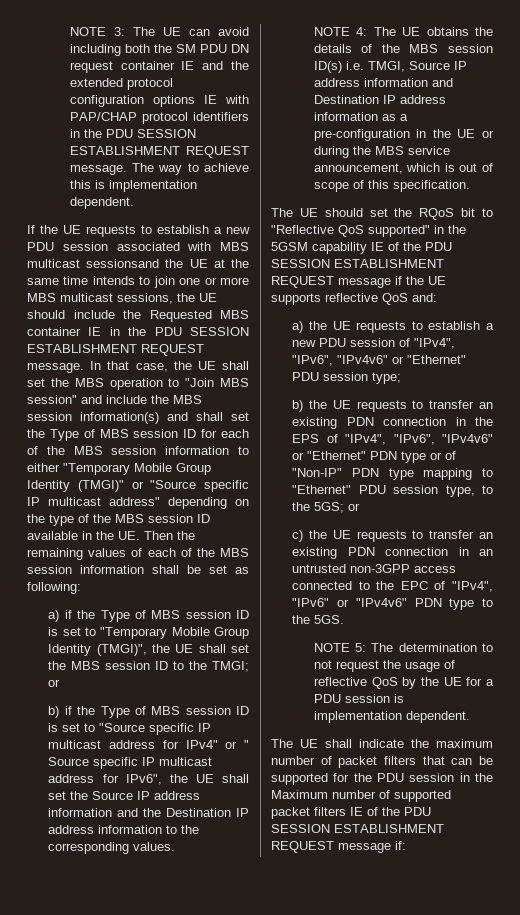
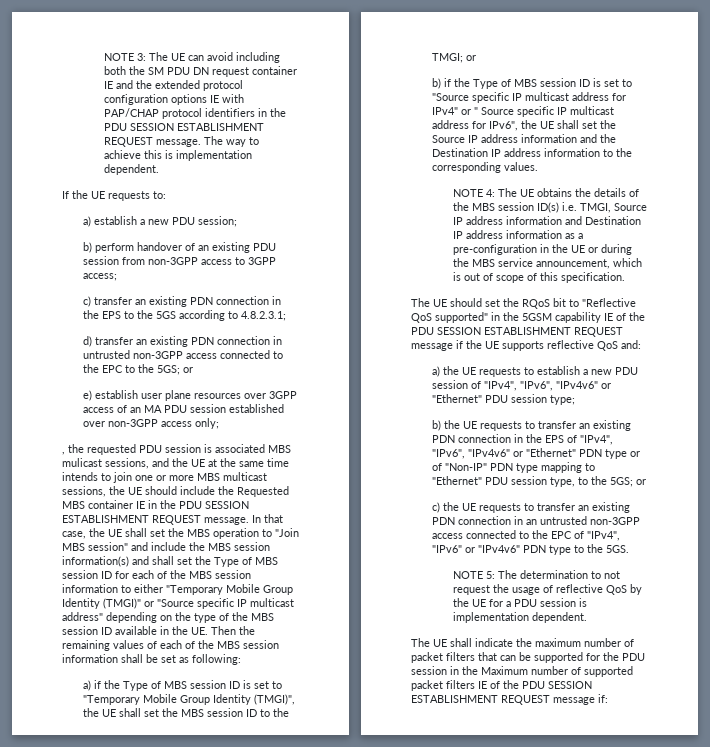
[141,225,250,234] [27,242,249,251] [27,259,160,268] to establish a new PDU session associated with MBS multicast sessionsand -> [153,191,166,199] [83,216,238,227] [83,242,277,253] [83,256,277,265] [83,273,118,281] [83,296,282,307] [83,310,287,321] [83,336,283,347] [83,350,284,359] [83,364,194,375] [83,390,298,401] [83,404,285,413] [83,418,220,429] [62,444,291,455] [62,458,169,469] to: // a) establish a new PDU session; // b) perform handover of an existing PDU session from non-3GPP access to 3GPP access; // c) transfer an existing PDN connection in the EPS to the 5GS according to 4.8.2.3.1; // d) transfer an existing PDN connection in untrusted non-3GPP access connected to the EPC to the 5GS; or // e) establish user plane resources over 3GPP access of an MA PDU session established over non-3GPP access only; // , the requested PDU session is associated MBS mulicast sessions, and

